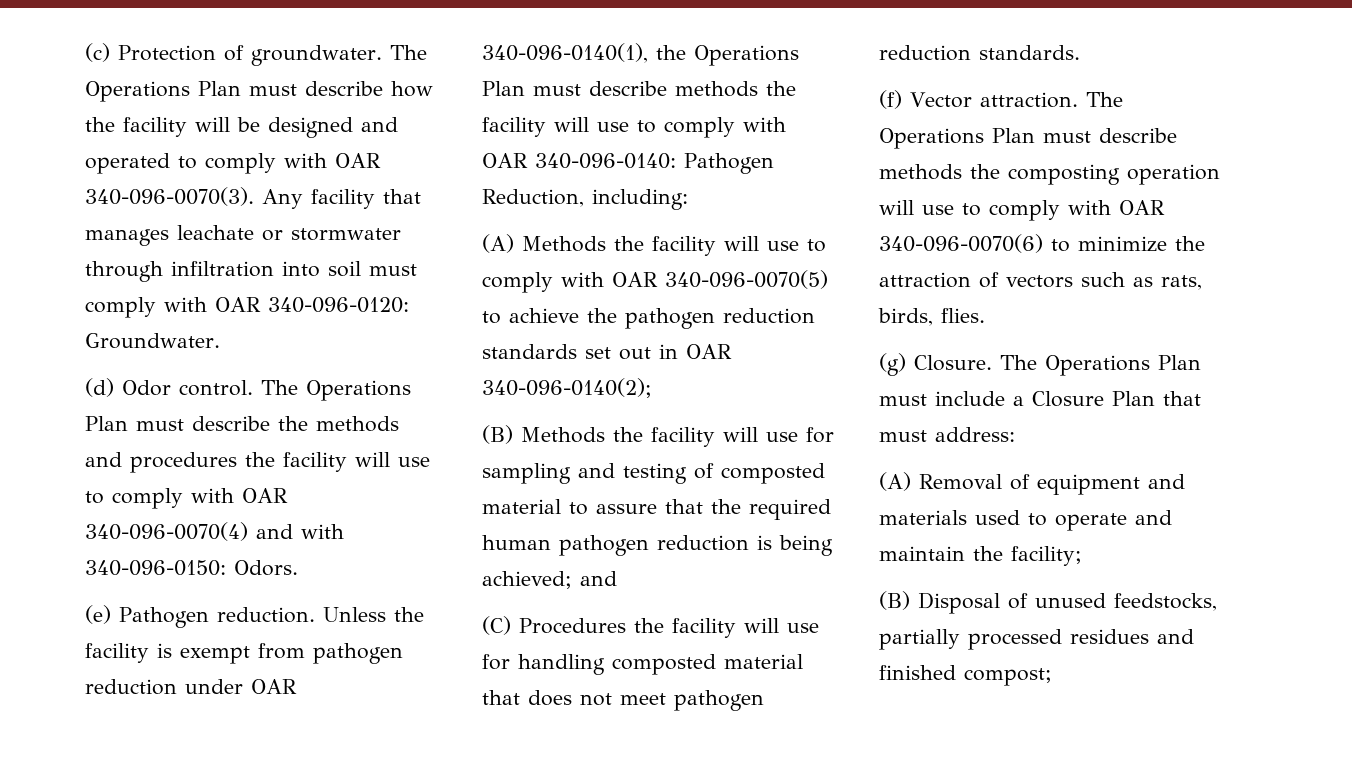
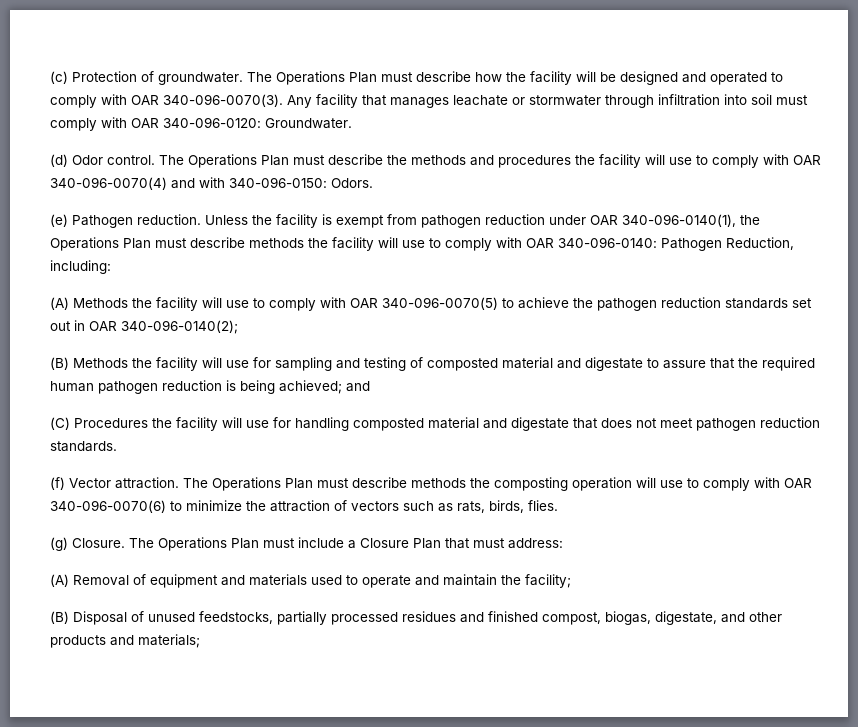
(561, 506) none -> [557,357,643,371] and digestate
(803, 661) none -> [483,417,569,431] and digestate
[964,668,1052,686] compost; -> [542,611,782,625] [50,634,200,648] compost, biogas, digestate, and other products and materials;

